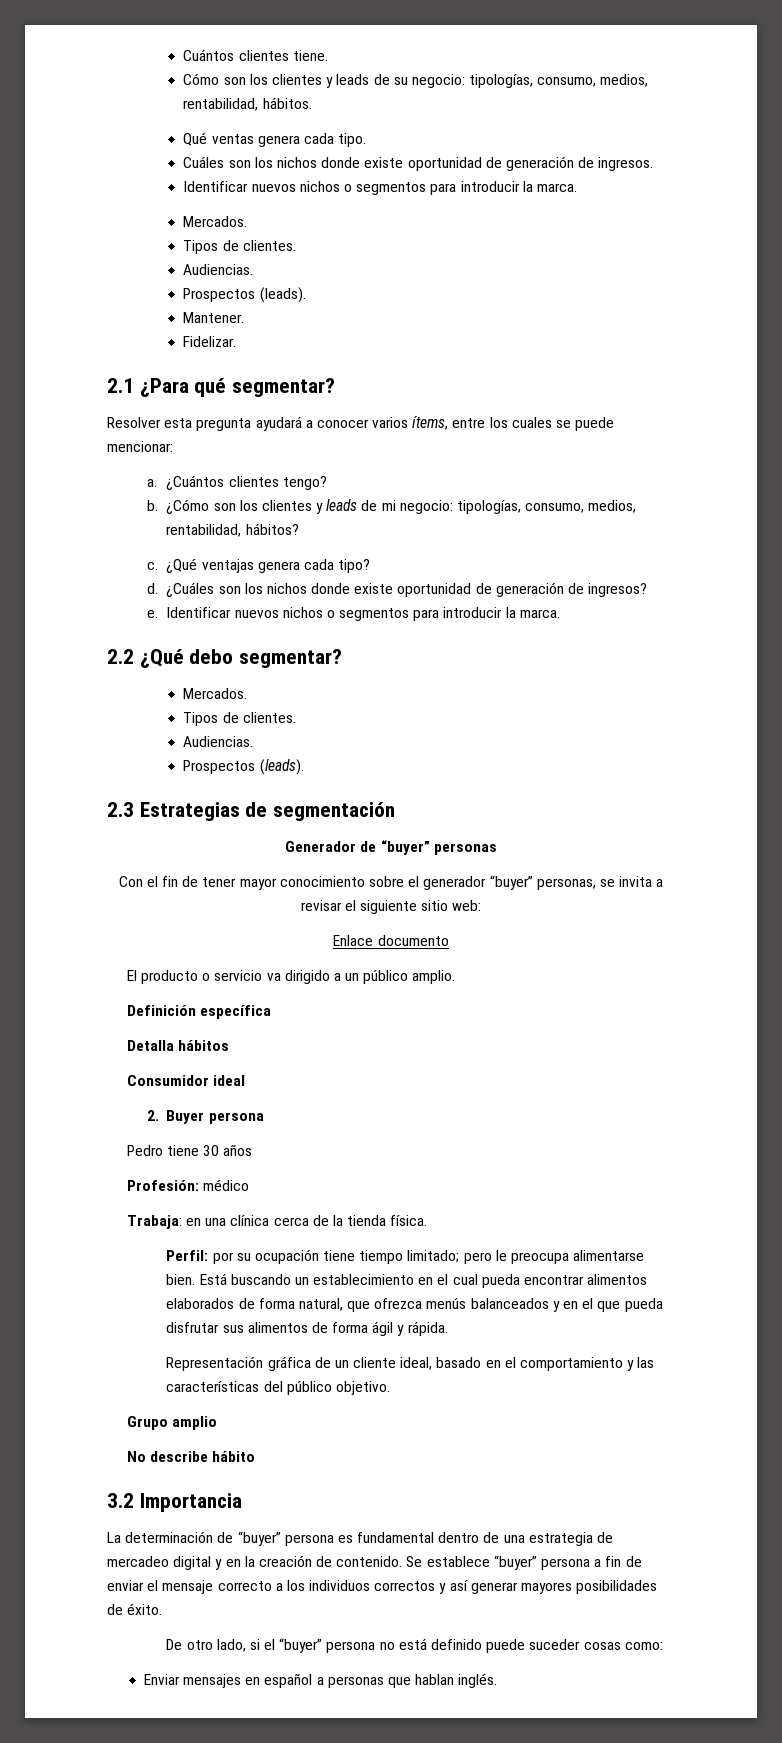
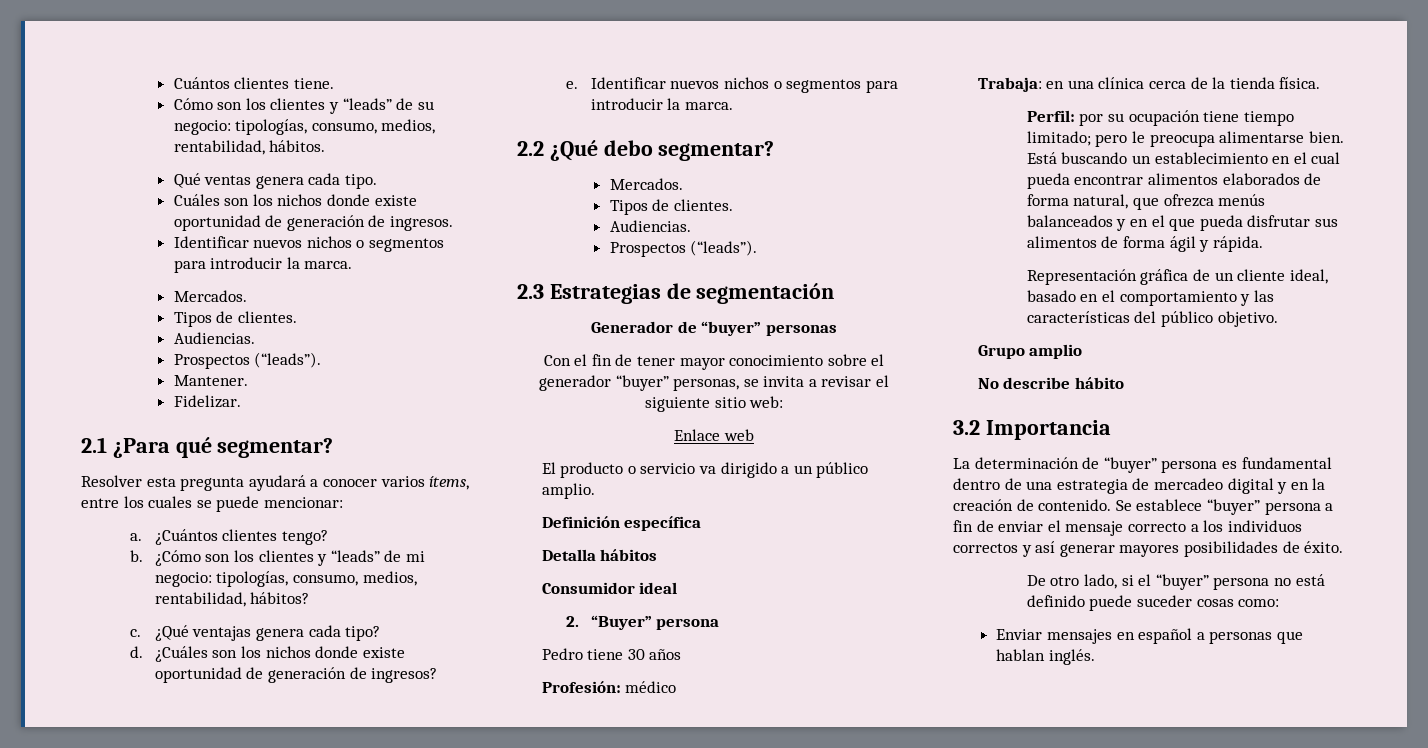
[336,74,370,85] leads -> [342,98,392,110] “leads”
[259,287,306,303] (leads). -> [254,352,322,368] (“leads”).
[326,499,358,511] leads -> [330,550,380,562] “leads”
[259,759,304,775] (leads). -> [690,240,758,256] (“leads”).
[377,935,449,946] documento -> [723,429,754,441] web
[166,1110,205,1124] Buyer -> [590,615,652,630] “Buyer”

